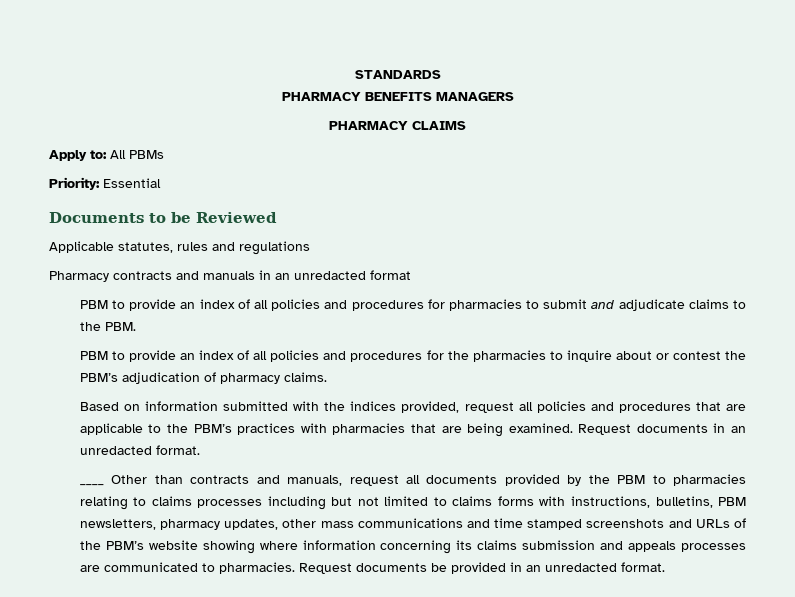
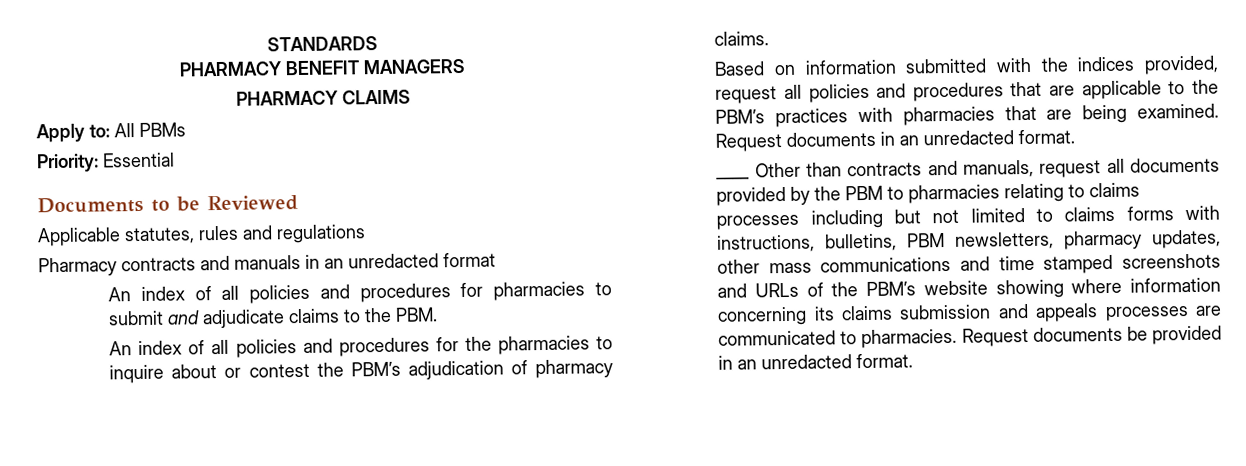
[364,92,432,101] BENEFITS -> [285,60,360,76] BENEFIT
[79,299,196,311] PBM to provide an -> [108,287,132,302] An
[79,350,196,362] PBM to provide an -> [109,341,133,356] An

